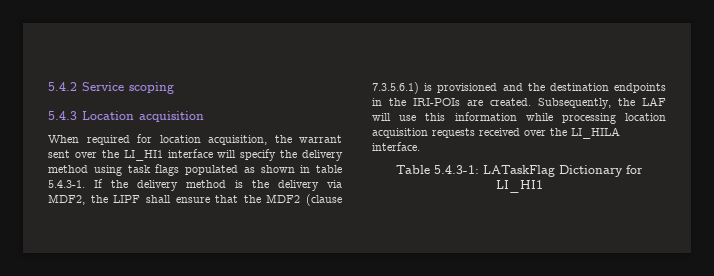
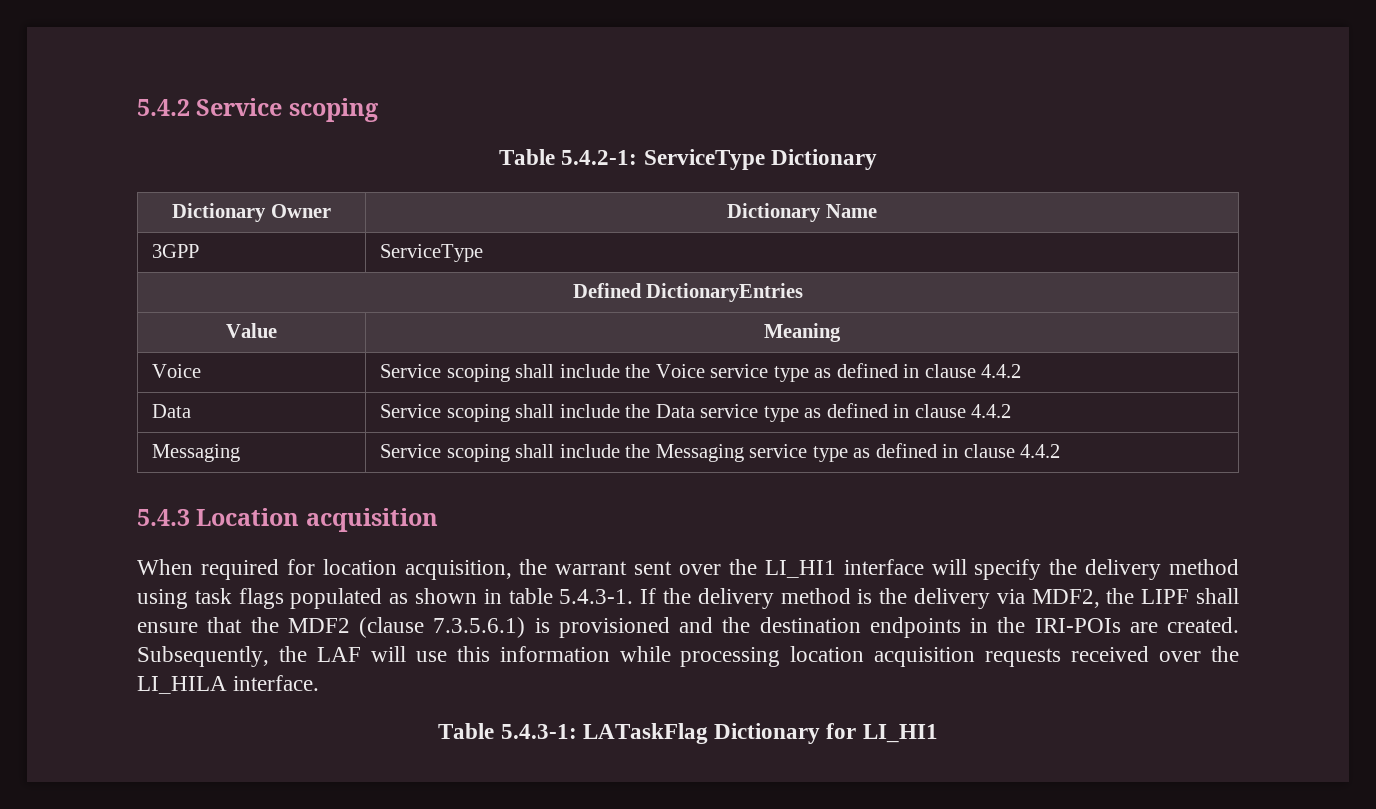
(174, 88) none -> [499,149,877,170] [172,203,331,222] [727,203,877,222] [152,244,200,258] [380,244,484,262] [572,283,804,302] [226,323,277,338] [764,323,841,342] [152,364,202,378] [380,363,1022,382] [152,404,192,418] [380,403,1012,422] [152,444,241,462] [380,443,1061,462] // Table 5.4.2-1: ServiceType Dictionary // Dictionary Owner | Dictionary Name // 3GPP | ServiceType // Defined DictionaryEntries // Value | Meaning // Voice | Service scoping shall include the Voice service type as defined in clause 4.4.2 // Data | Service scoping shall include the Data service type as defined in clause 4.4.2 // Messaging | Service scoping shall include the Messaging service type as defined in clause 4.4.2

